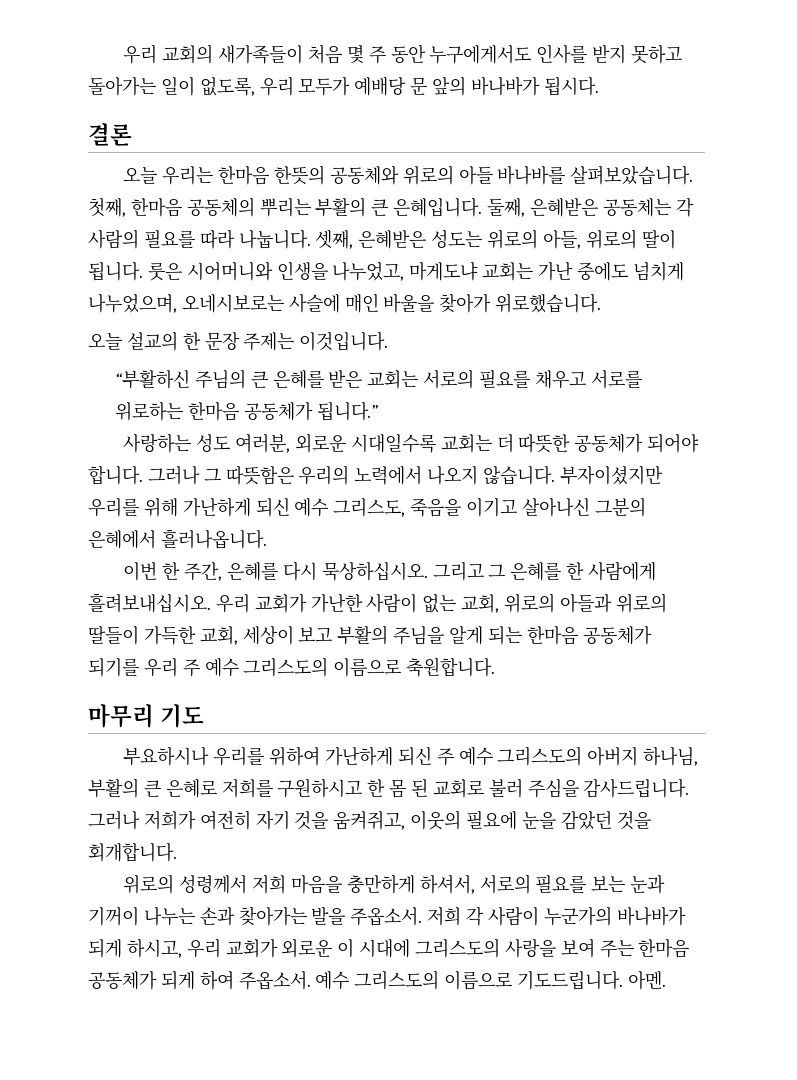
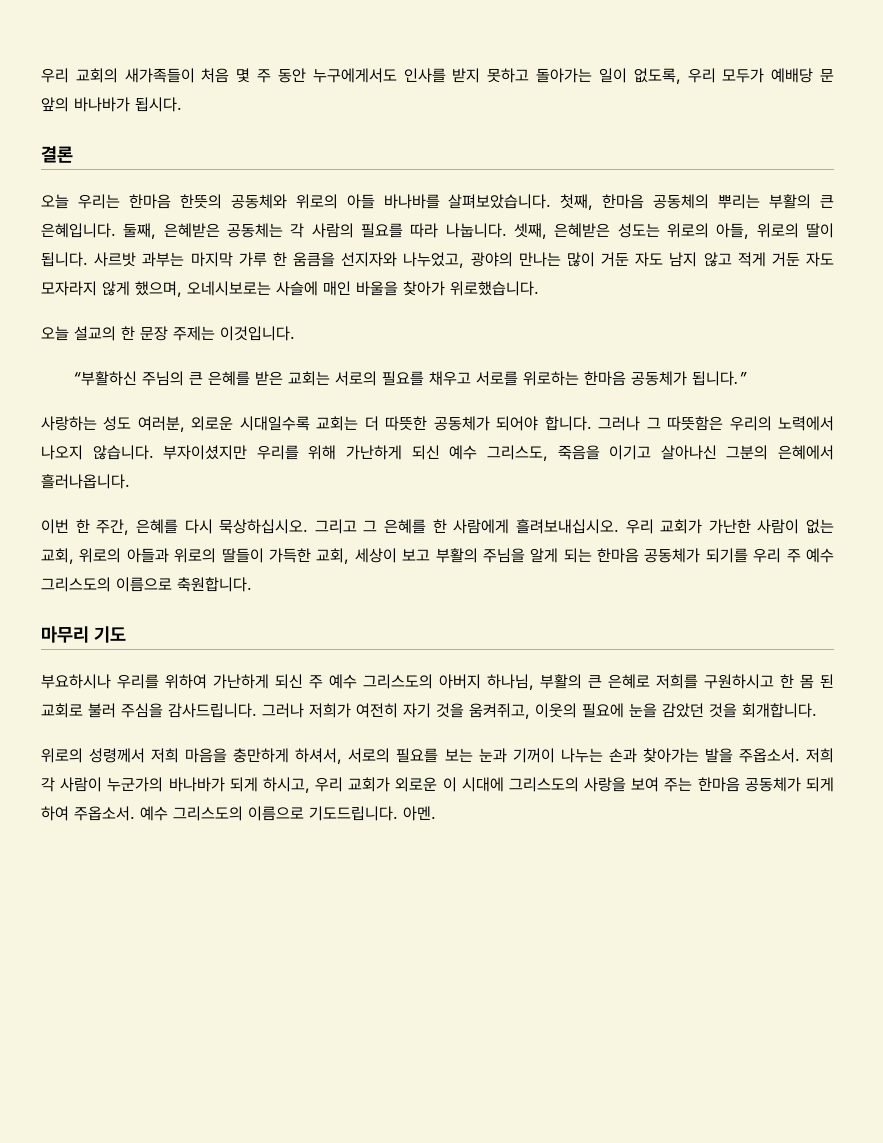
[147,261,684,281] [88,294,177,313] 룻은 시어머니와 인생을 나누었고, 마게도냐 교회는 가난 중에도 넘치게 나누었으며, -> [94,252,834,268] [41,281,182,297] 사르밧 과부는 마지막 가루 한 움큼을 선지자와 나누었고, 광야의 만나는 많이 거둔 자도 남지 않고 적게 거둔 자도 모자라지 않게 했으며,

